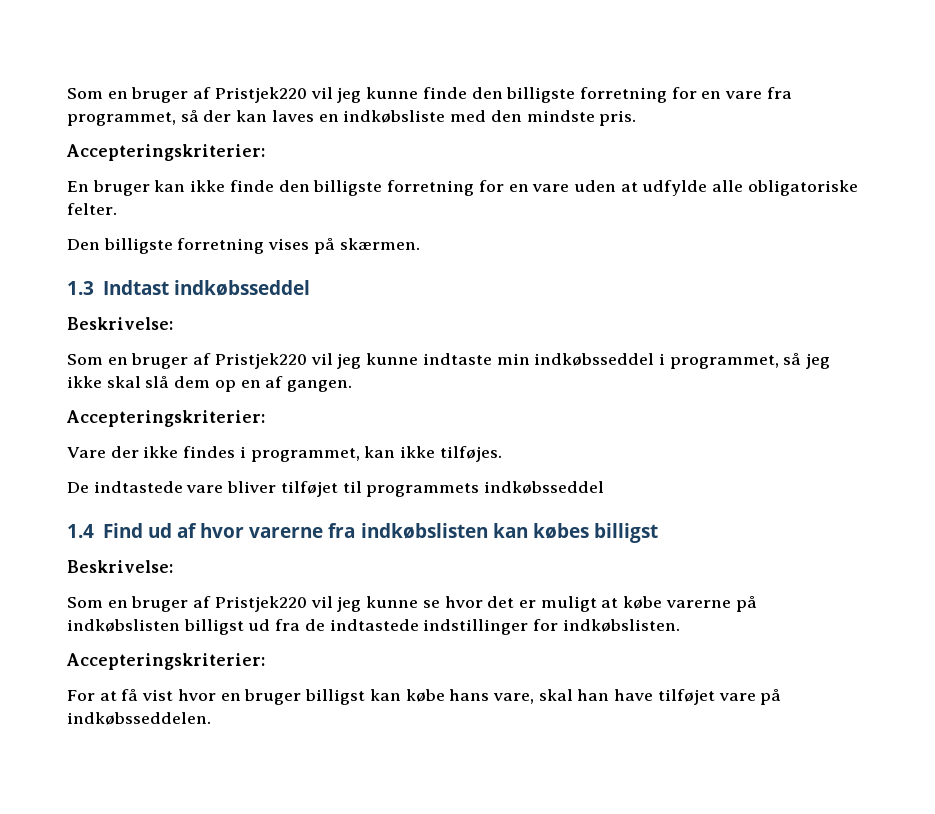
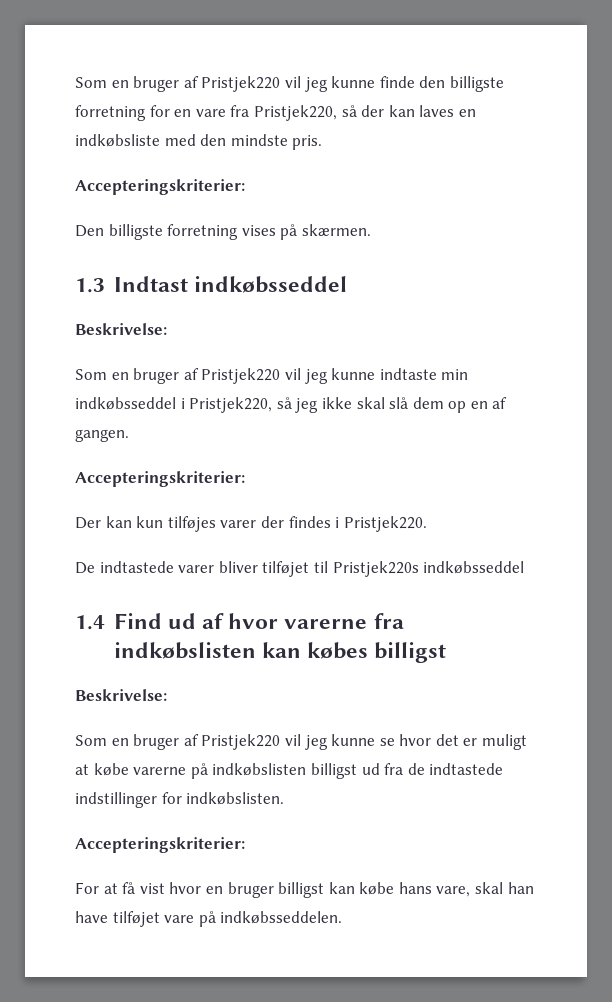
[67,112,176,126] programmet, -> [253,105,337,121] Pristjek220,
[67,180,858,196] [67,203,117,215] // En bruger kan ikke finde den billigste forretning for en vare uden at udfylde alle obligatoriske felter. -> (245, 187) none
[669,355,779,369] programmet, -> [189,397,273,413] Pristjek220,
[67,446,502,462] Vare der ikke findes i programmet, kan ikke tilføjes. -> [75,516,427,532] Der kan kun tilføjes varer der findes i Pristjek220.
[186,485,224,493] vare -> [178,565,215,573] varer
[366,483,480,497] programmets -> [332,561,419,577] Pristjek220s

